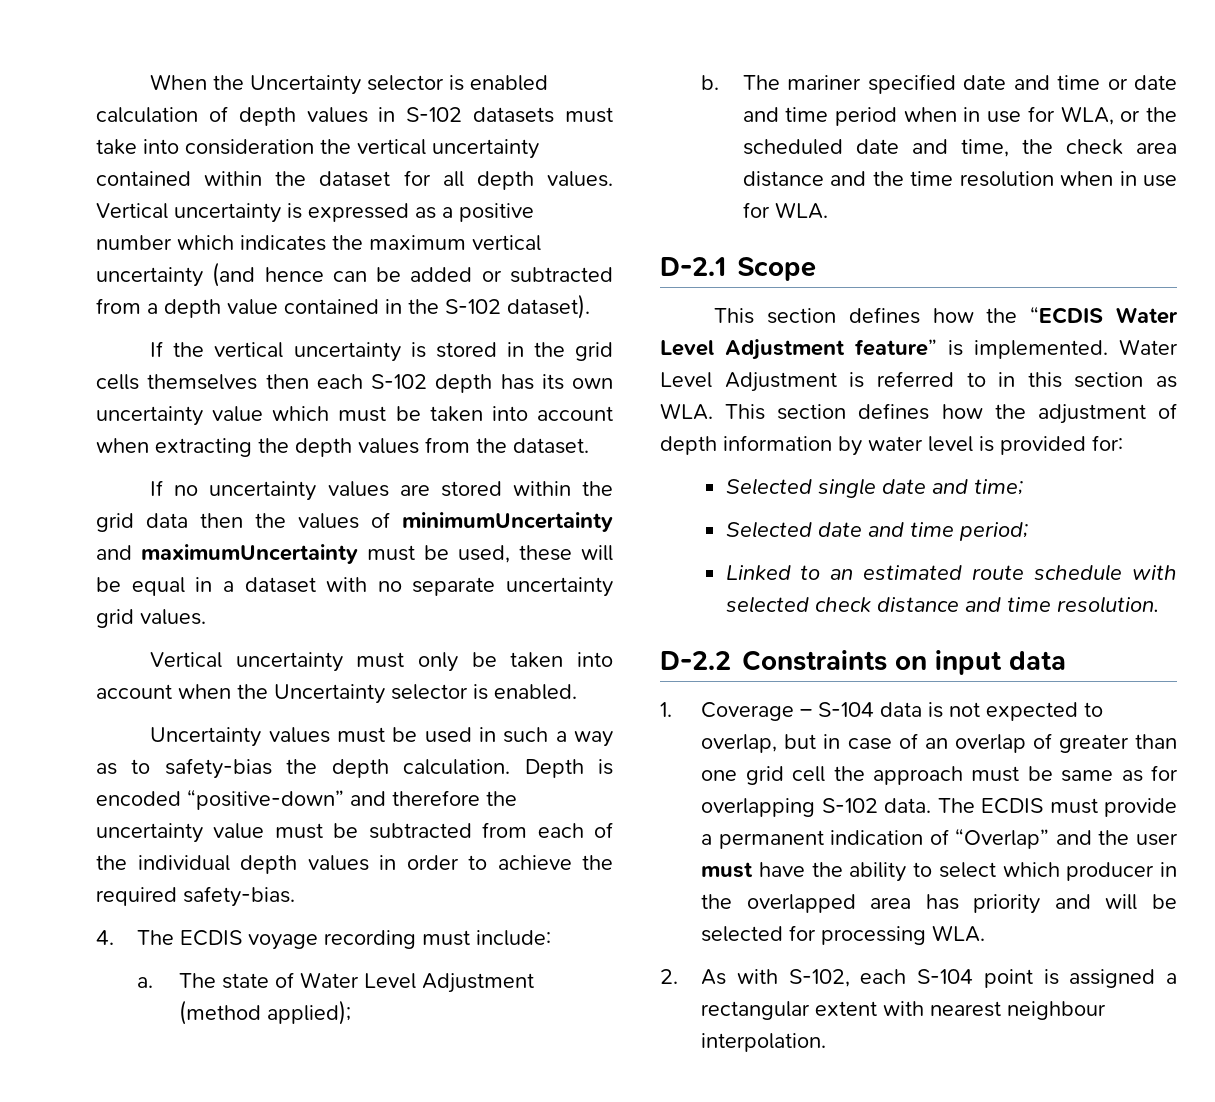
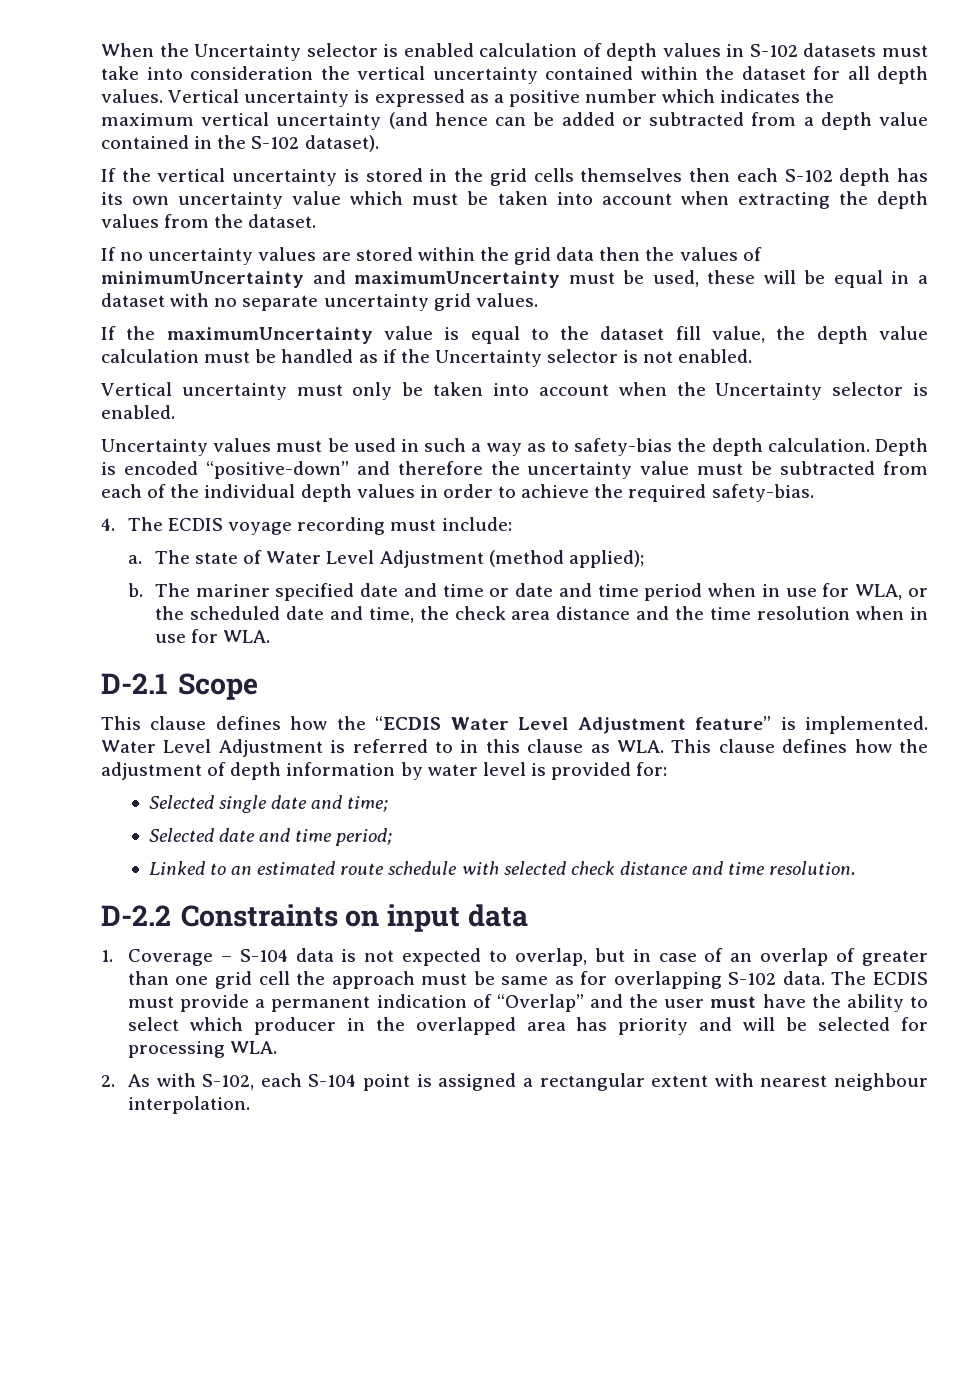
(206, 617) none -> [101,326,928,344] [101,349,753,367] // If the maximumUncertainty value is equal to the dataset fill value, the depth value calculation must be handled as if the Uncertainty selector is not enabled.
[766,308,836,324] section -> [150,716,207,730] clause
[1074,372,1144,388] section -> [527,739,584,753] clause
[777,404,847,420] section -> [718,739,775,753] clause

